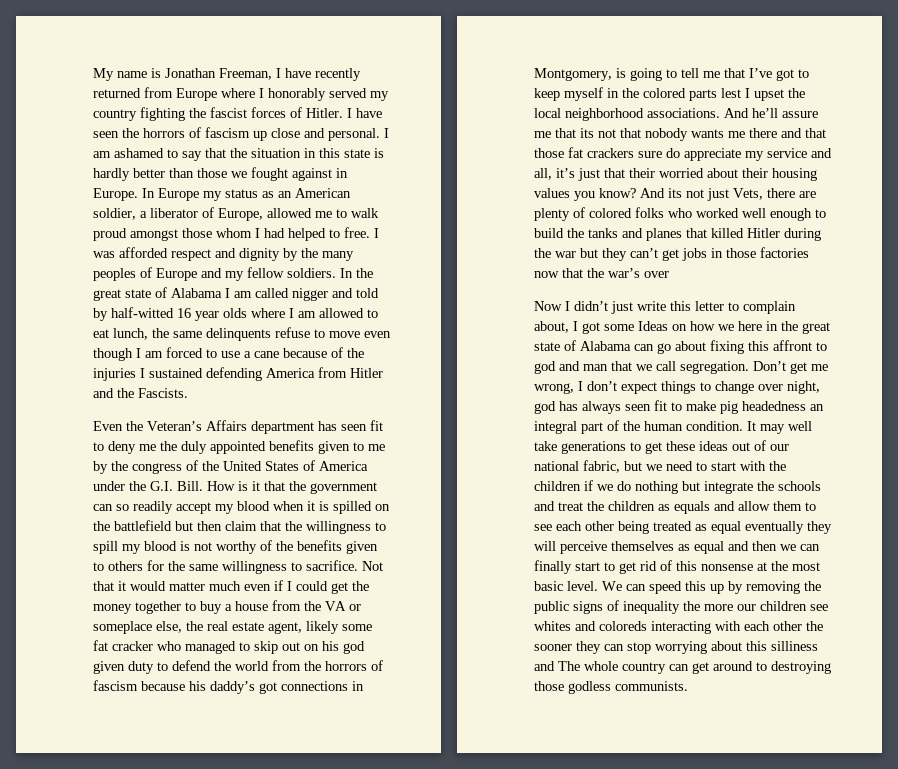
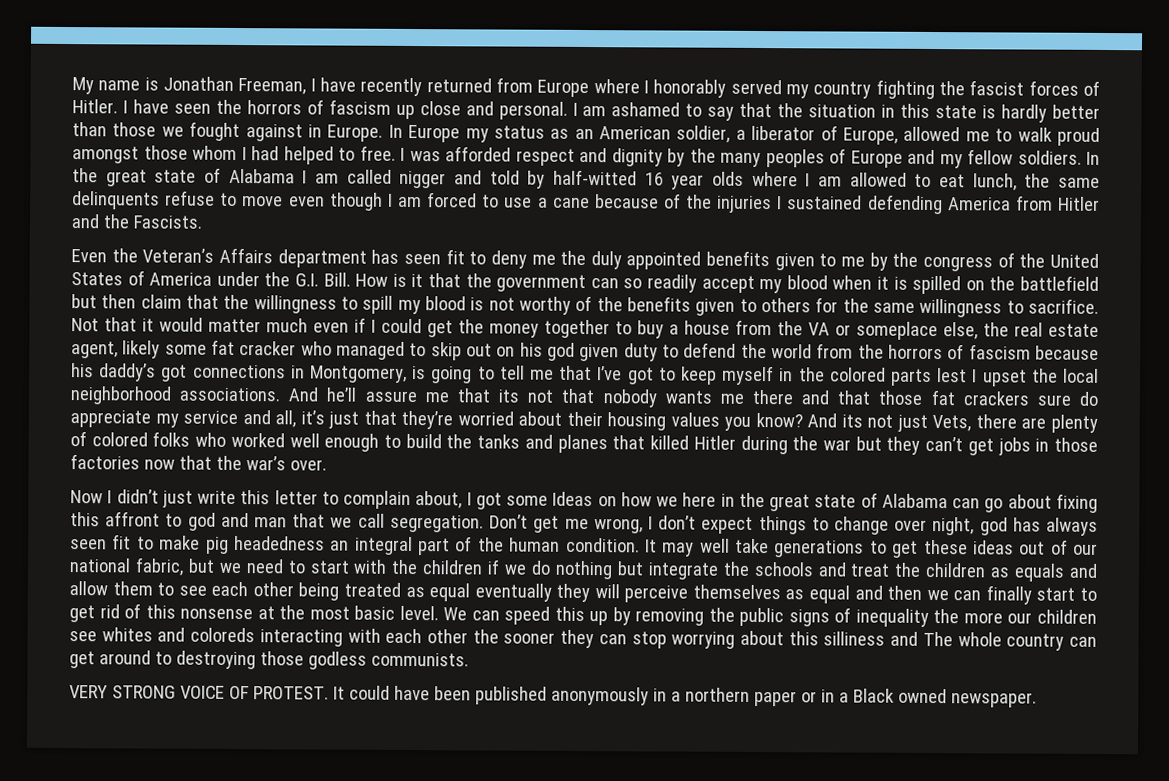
[629,168,655,178] their -> [401,410,454,430] they’re
[644,271,669,278] over -> [289,459,327,471] over.
(688, 686) none -> [69,685,1037,708] // VERY STRONG VOICE OF PROTEST. It could have been published anonymously in a northern paper or in a Black owned newspaper.

